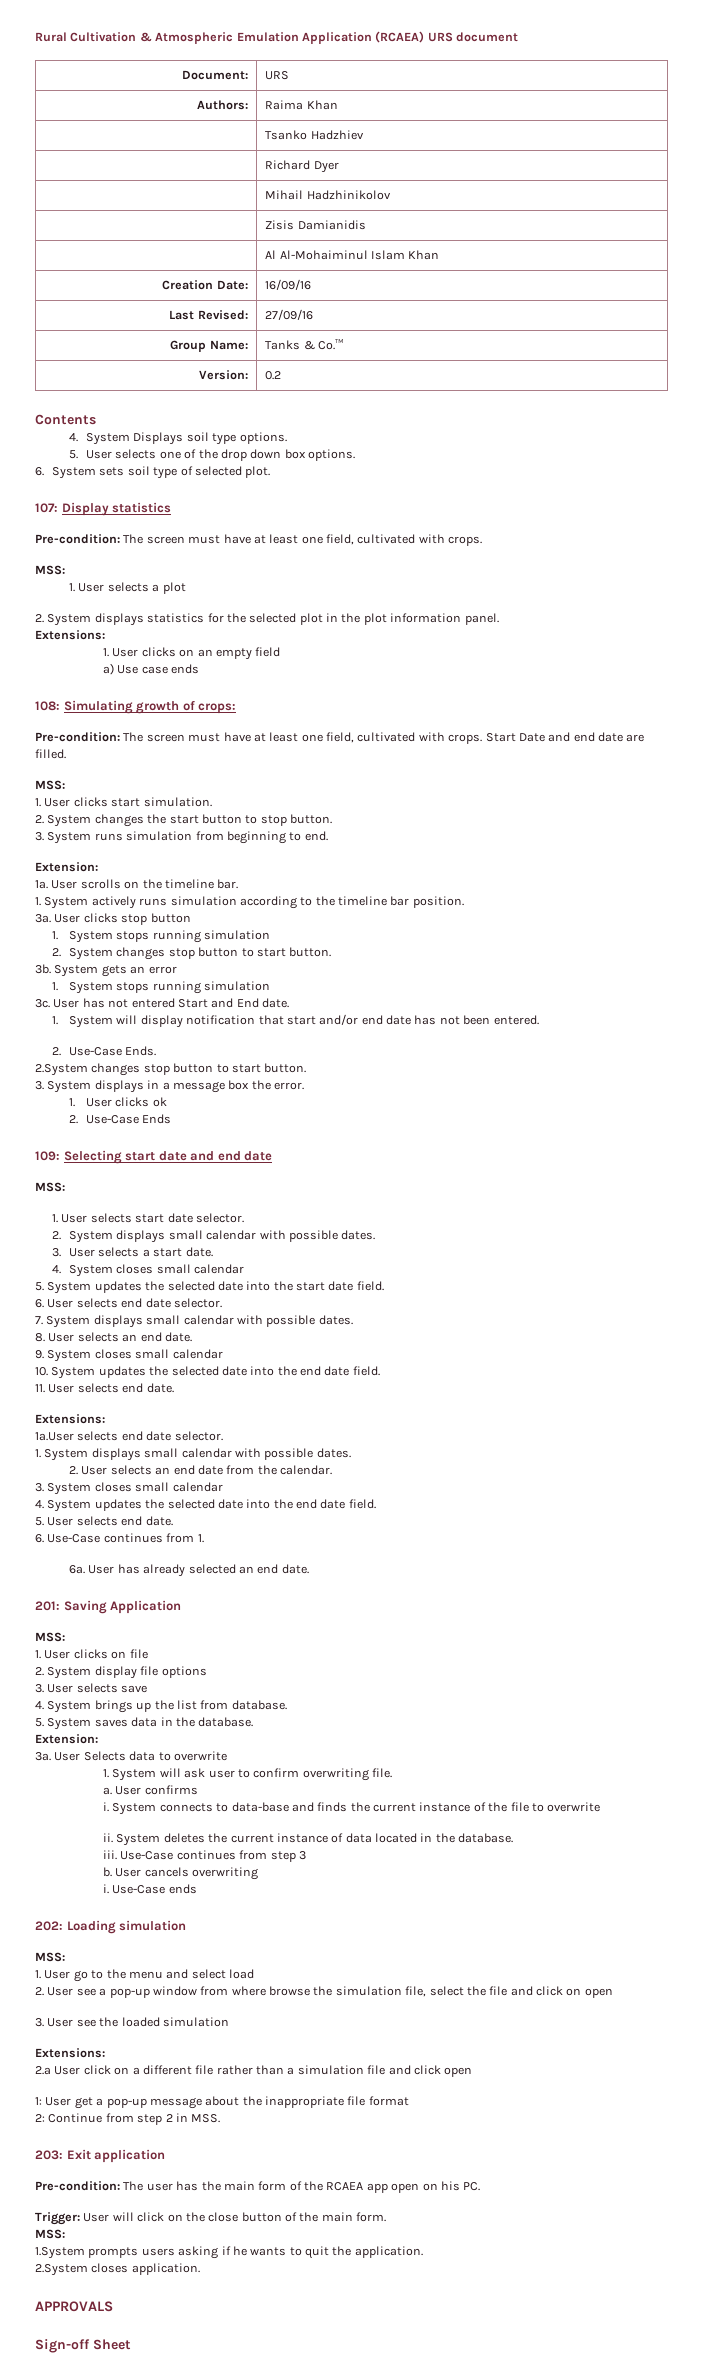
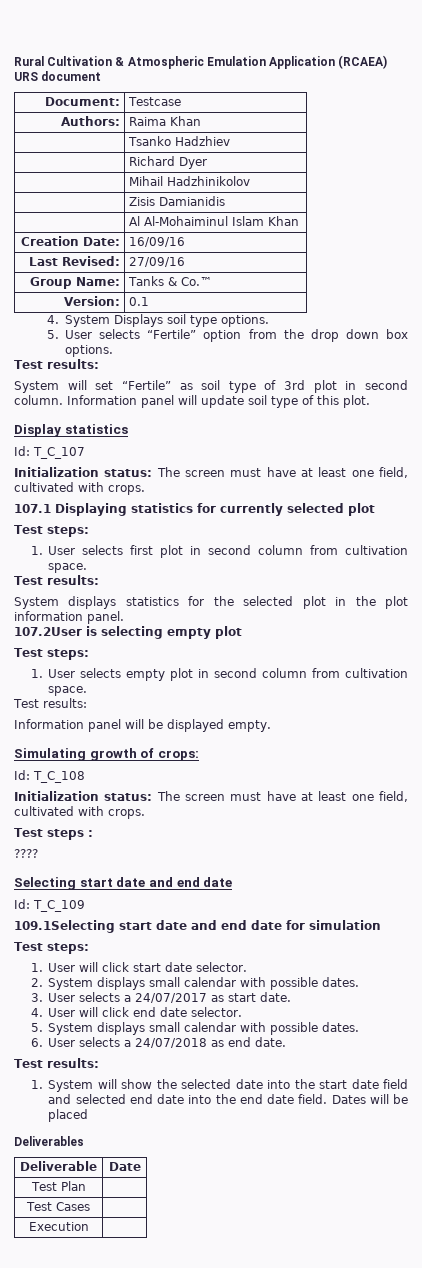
[265,71,290,80] URS -> [128,97,182,106] Testcase
[265,371,282,380] [35,414,96,425] 0.2 // Contents -> [129,297,150,306] 0.1
[159,449,197,459] one of -> [147,329,277,342] “Fertile” option from
[35,466,242,479] 6. System sets soil type of selected -> [14,359,99,369] [14,380,408,393] [14,395,339,408] Test results: // System will set “Fertile” as soil type of 3rd plot in second column. Information panel will update soil type of this
[35,503,58,513] 107: -> (370, 401) none
[35,534,120,544] Pre-condition: -> [14,446,85,459] [14,467,153,477] Id: T_C_107 // Initialization status:
[35,565,65,575] [68,582,186,594] [35,614,44,623] MSS: // 1. User selects a plot // 2. -> [14,503,375,516] [14,525,89,537] [30,545,408,558] [48,563,88,573] [14,575,99,585] 107.1 Displaying statistics for currently selected plot // Test steps: // 1. User selects first plot in second column from cultivation space. // Test results: //
[35,630,105,640] [102,647,281,660] [102,663,200,675] [35,701,60,711] Extensions: // 1. User clicks on an empty field // a) Use case ends // 108: -> [14,626,242,639] [14,648,89,660] [30,668,408,681] [48,686,88,696] [13,698,87,708] [14,719,271,732] 107.2User is selecting empty plot // Test steps: // 1. User selects empty plot in second column from cultivation space. // Test results: // Information panel will be displayed empty. //
[35,732,120,742] Pre-condition: -> [14,770,85,783] [14,791,153,801] Id: T_C_108 // Initialization status:
[485,732,645,742] [35,749,66,759] [35,780,65,790] [35,797,212,807] [35,814,332,827] [35,831,328,844] [35,862,98,872] [35,879,239,889] [35,896,464,909] [35,913,191,925] [51,930,271,943] [51,947,332,960] [35,964,177,977] [51,981,271,994] [35,998,289,1008] [51,1014,539,1028] [51,1046,157,1056] [35,1063,307,1076] [35,1080,304,1093] [68,1097,167,1107] [68,1114,172,1124] [35,1151,60,1161] Start Date and end date are filled. // MSS: // 1. User clicks start simulation. // 2. System changes the start button to stop button. // 3. System runs simulation from beginning to end. // Extension: // 1a. User scrolls on the timeline bar. // 1. System actively runs simulation according to the timeline bar position. // 3a. User clicks stop button // 1. System stops running simulation // 2. System changes stop button to start button. // 3b. System gets an error // 1. System stops running simulation // 3c. User has not entered Start and End date. // 1. System will display notification that start and/or end date has not been entered. // 2. Use-Case Ends. // 2.System changes stop button to start button. // 3. System displays in a message box the error. // 1. User clicks ok // 2. Use-Case Ends // 109: -> [14,828,93,840] [14,849,38,858] // Test steps : // ???? //
[35,1182,65,1192] [51,1213,132,1223] MSS: // 1. User selects -> [14,899,85,912] [14,920,381,933] [14,942,89,954] [30,962,130,972] Id: T_C_109 // 109.1Selecting start date and end date for simulation // Test steps: // 1. User will click
(150, 1253) none -> [135,993,225,1003] 24/07/2017 as
[68,1264,245,1277] [35,1281,384,1294] [35,1298,222,1308] [35,1315,353,1328] [35,1332,192,1342] [35,1349,223,1362] [35,1366,380,1379] [35,1383,174,1393] [35,1414,105,1424] [35,1431,223,1441] [35,1448,351,1461] [68,1465,332,1475] [35,1482,223,1495] [35,1499,376,1512] [35,1516,173,1526] [35,1533,204,1543] [68,1564,309,1577] [35,1600,182,1614] [35,1632,65,1642] [35,1649,148,1659] [35,1666,207,1679] [35,1683,148,1693] [35,1700,287,1713] [35,1717,254,1730] [35,1734,98,1744] [35,1751,227,1761] [102,1768,392,1781] [102,1785,198,1795] [102,1802,601,1815] [102,1833,514,1846] [102,1850,306,1862] [102,1867,259,1880] [102,1884,197,1894] [35,1920,187,1934] [35,1952,65,1962] [35,1969,254,1982] [35,1986,613,1998] [35,2017,229,2027] [35,2048,105,2058] [35,2065,473,2077] [35,2096,409,2109] [35,2113,221,2125] [35,2149,166,2163] [35,2181,481,2193] [35,2212,387,2225] [35,2229,65,2239] [35,2246,423,2259] [35,2263,200,2276] [35,2301,113,2312] [35,2339,131,2353] System closes small calendar // 5. System updates the selected date into the start date field. // 6. User selects end date selector. // 7. System displays small calendar with possible dates. // 8. User selects an end date. // 9. System closes small calendar // 10. System updates the selected date into the end date field. // 11. User selects end date. // Extensions: // 1a.User selects end date selector. // 1. System displays small calendar with possible dates. // 2. User selects an end date from the calendar. // 3. System closes small calendar // 4. System updates the selected date into the end date field. // 5. User selects end date. // 6. Use-Case continues from 1. // 6a. User has already selected an end date. // 201: Saving Application // MSS: // 1. User clicks on file // 2. System display file options // 3. User selects save // 4. System brings up the list from database. // 5. System saves data in the database. // Extension: // 3a. User Selects data to overwrite // 1. System will ask user to confirm overwriting file. // a. User confirms // i. System connects to data-base and finds the current instance of the file to overwrite // ii. System deletes the current instance of data located in the database. // iii. Use-Case continues from step 3 // b. User cancels overwriting // i. Use-Case ends // 202: Loading simulation // MSS: // 1. User go to the menu and select load // 2. User see a pop-up window from where browse the simulation file, select the file and click on open // 3. User see the loaded simulation // Extensions: // 2.a User click on a different file rather than a simulation file and click open // 1: User get a pop-up message about the inappropriate file format // 2: Continue from step 2 in MSS. // 203: Exit application // Pre-condition: The user has the main form of the RCAEA app open on his PC. // Trigger: User will click on the close button of the main form. // MSS: // 1.System prompts users asking if he wants to quit the application. // 2.System closes application. // APPROVALS // Sign-off Sheet -> [48,1007,243,1017] [30,1022,360,1035] [30,1037,287,1048] [14,1058,99,1068] [30,1079,408,1092] [48,1094,408,1104] [48,1109,89,1122] [14,1136,84,1146] [20,1161,97,1171] [108,1162,141,1171] [30,1181,86,1191] [26,1202,90,1211] [28,1222,89,1231] User will click end date selector. // 5. System displays small calendar with possible dates. // 6. User selects a 24/07/2018 as end date. // Test results: // 1. System will show the selected date into the start date field and selected end date into the end date field. Dates will be placed // Deliverables // Deliverable | Date // Test Plan | // Test Cases | // Execution |

